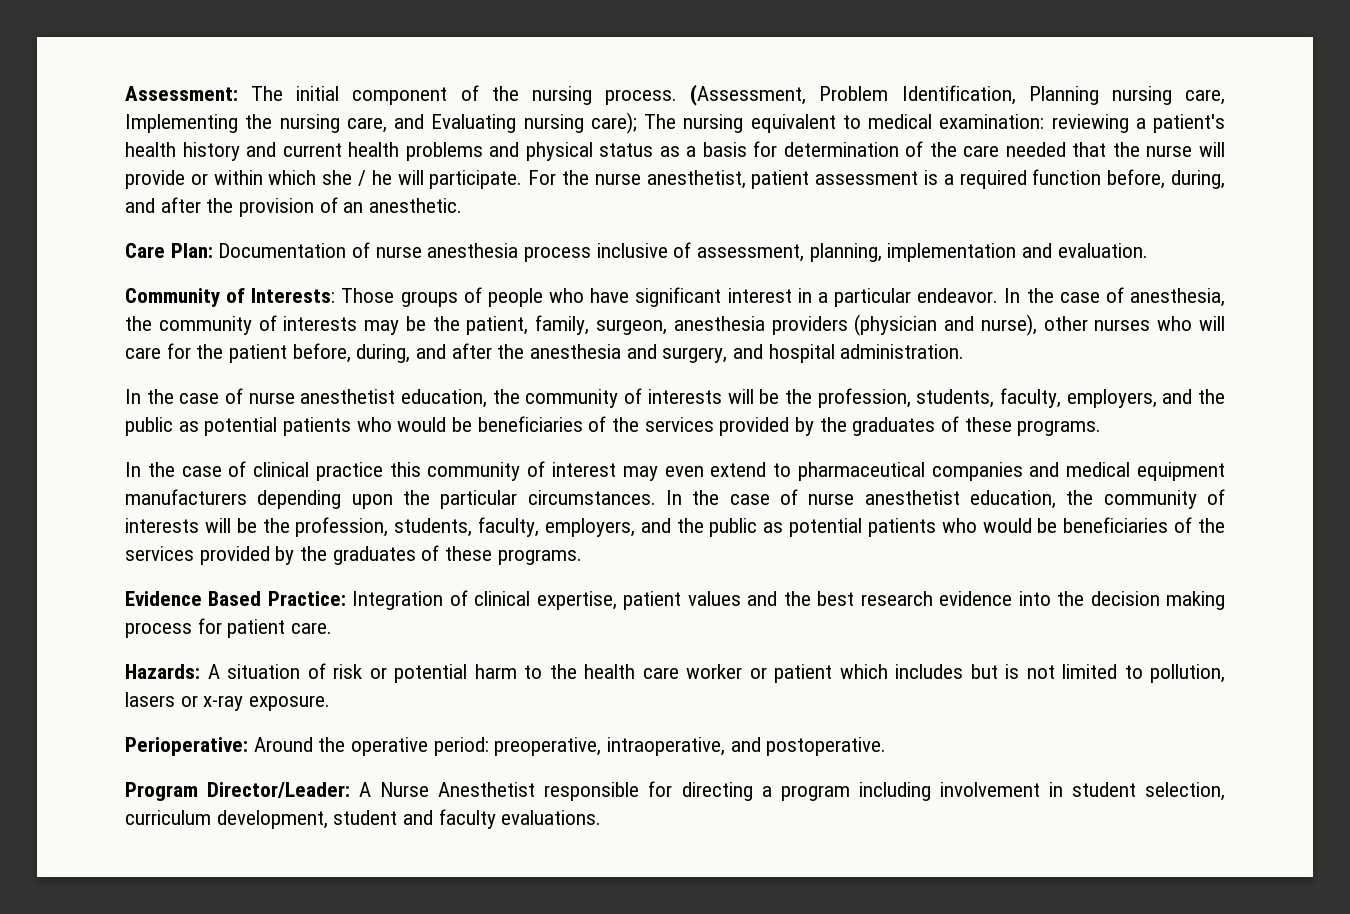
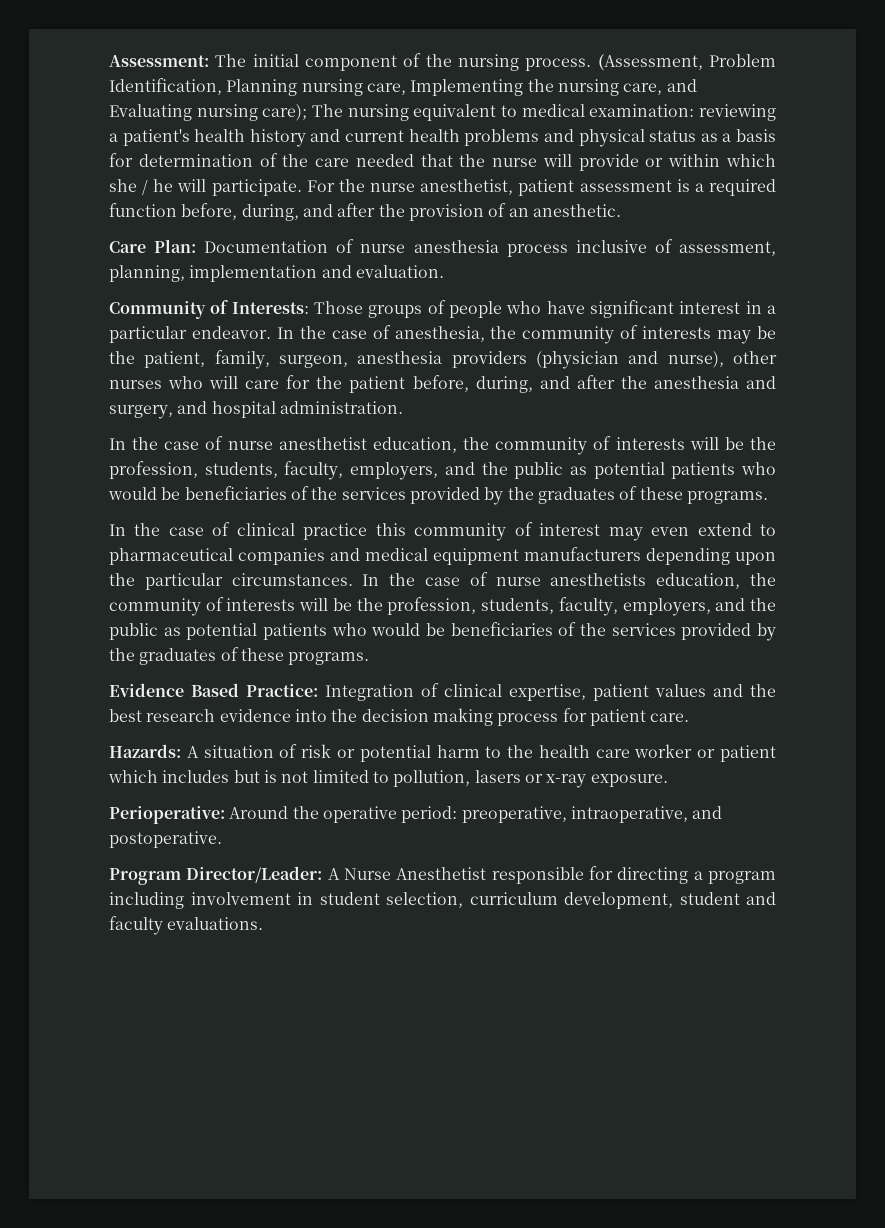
[864,490,960,505] anesthetist -> [550,573,647,586] anesthetists

